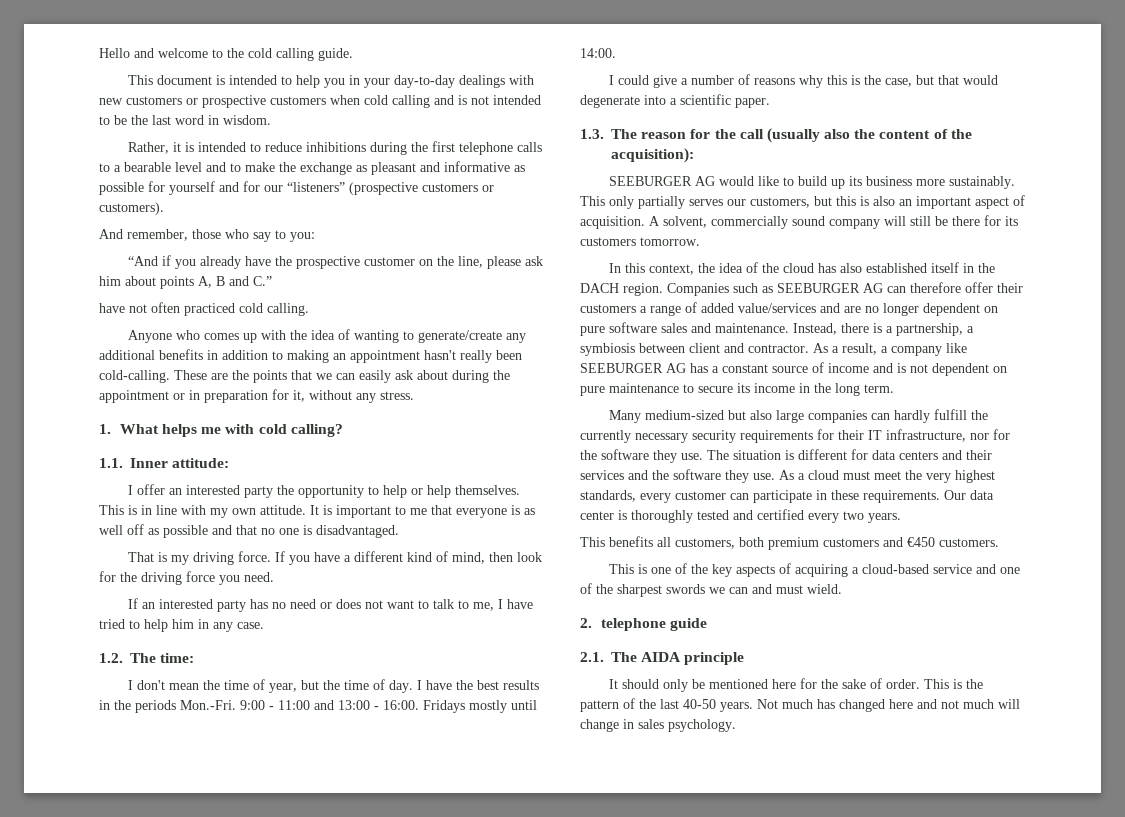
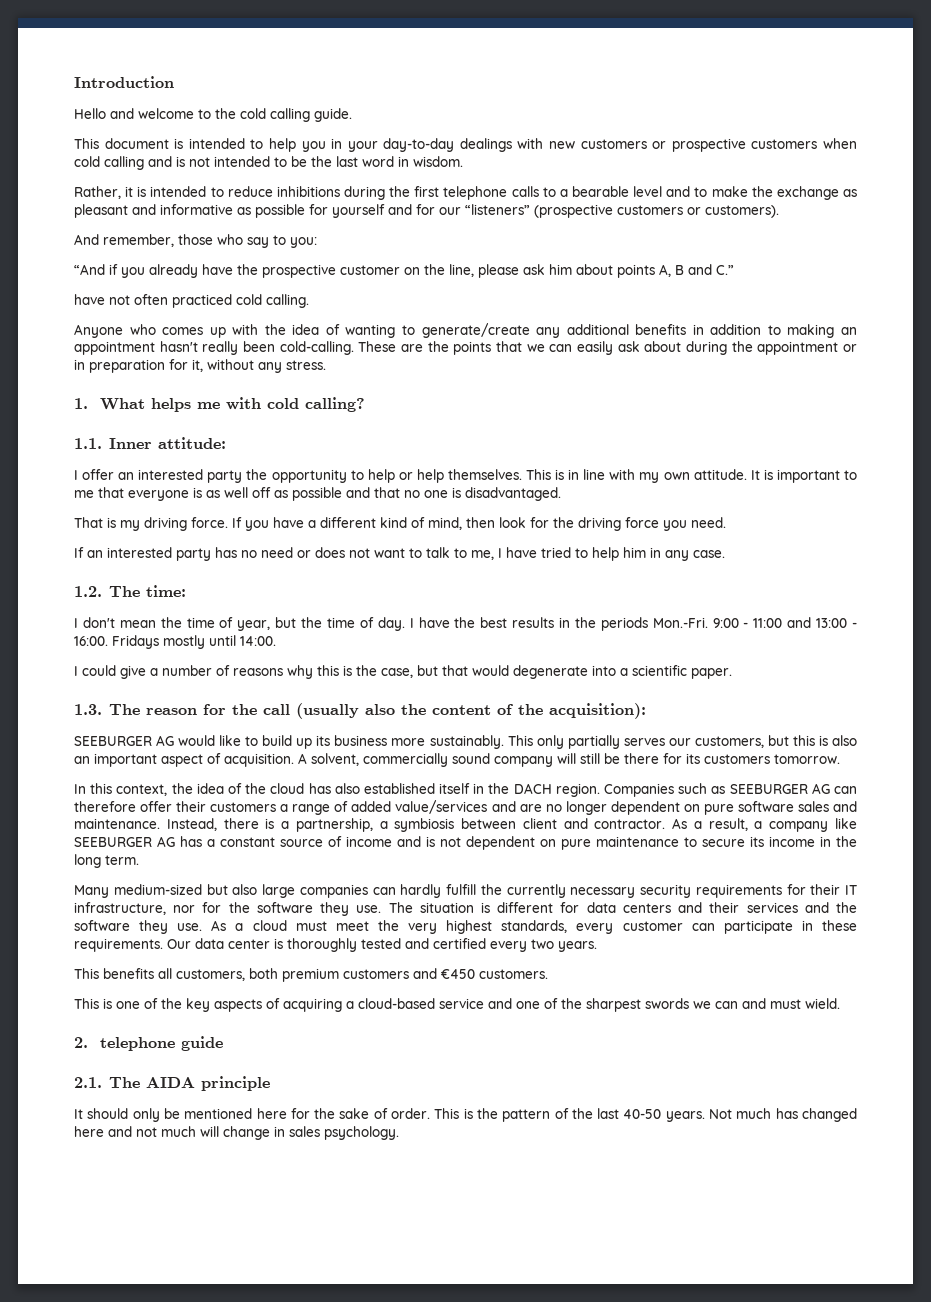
(99, 53) none -> [74,76,174,88] Introduction //

